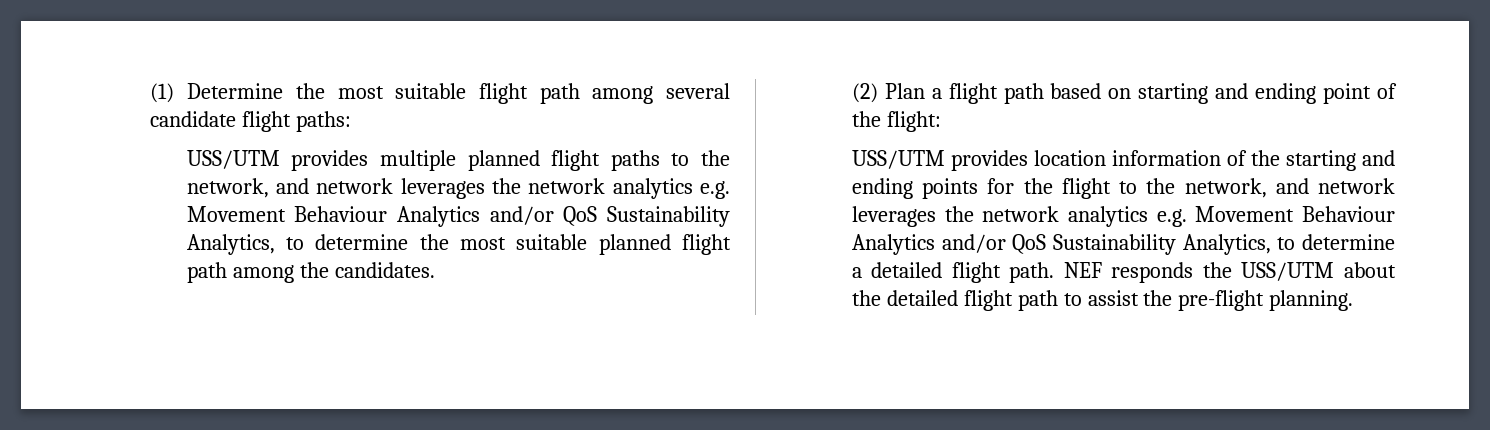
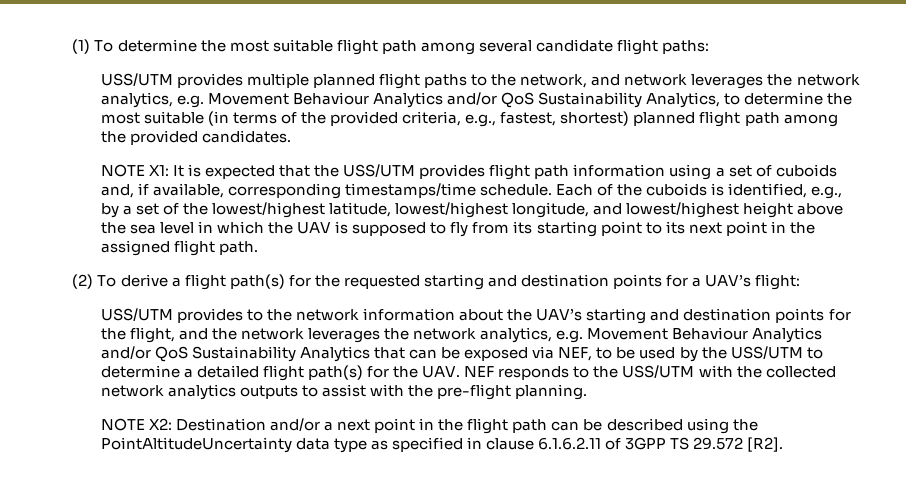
[187,83,284,99] Determine -> [94,39,197,52] To determine
[612,178,693,199] analytics -> [100,92,173,108] analytics,
(588, 242) none -> [207,111,630,127] (in terms of the provided criteria, e.g., fastest, shortest)
(329, 270) none -> [129,130,198,145] provided
[851,83,1397,104] [851,111,941,132] [851,150,1395,171] [851,178,913,199] (2) Plan a flight path based on starting and ending point of the flight: // USS/UTM provides location information of the starting and ending -> [100,164,837,180] [100,183,843,199] [100,202,844,218] [100,221,815,237] [100,240,258,256] [72,274,801,290] [100,308,772,324] NOTE X1: It is expected that the USS/UTM provides flight path information using a set of cuboids and, if available, corresponding timestamps/time schedule. Each of the cuboids is identified, e.g., by a set of the lowest/highest latitude, lowest/highest longitude, and lowest/highest height above the sea level in which the UAV is supposed to fly from its starting point to its next point in the assigned flight path. // (2) To derive a flight path(s) for the requested starting and destination points for a UAV’s flight: // USS/UTM provides to the network information about the UAV’s starting and destination
[1061,178,1395,199] [851,206,1395,227] [851,234,1271,255] flight to the network, and network leverages the network analytics e.g. Movement Behaviour Analytics and/or QoS Sustainability Analytics, -> [129,327,823,343] [100,346,803,362] flight, and the network leverages the network analytics, e.g. Movement Behaviour Analytics and/or QoS Sustainability Analytics that can be exposed via NEF, to be used by the USS/UTM
[1009,262,1055,283] path. -> [308,365,461,380] path(s) for the UAV.
[1202,262,1396,281] [851,290,1058,311] the USS/UTM about the detailed flight path -> [573,365,836,378] [100,384,298,400] to the USS/UTM with the collected network analytics outputs
(1139, 298) none -> [370,384,405,397] with
(1354, 300) none -> [100,418,758,434] [100,437,784,453] // NOTE X2: Destination and/or a next point in the flight path can be described using the PointAltitudeUncertainty data type as specified in clause 6.1.6.2.11 of 3GPP TS 29.572 [R2].

